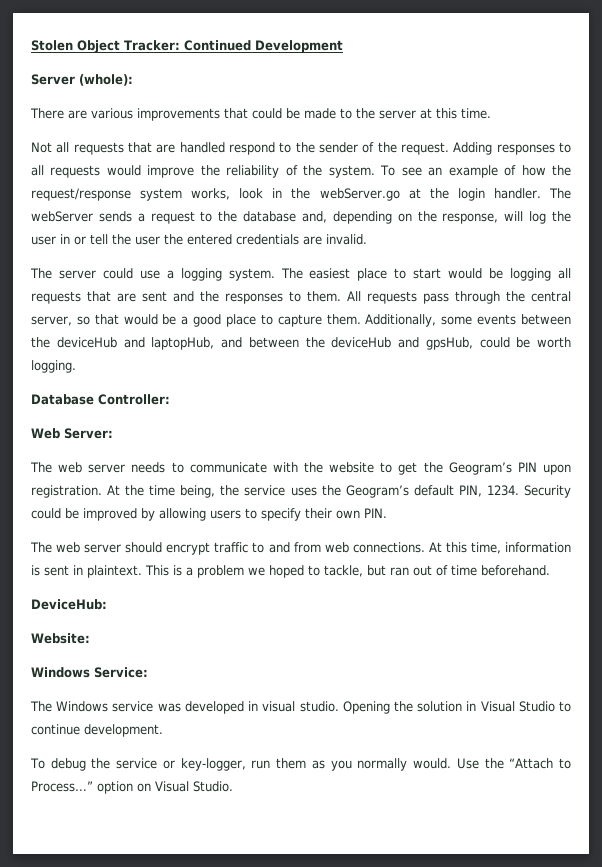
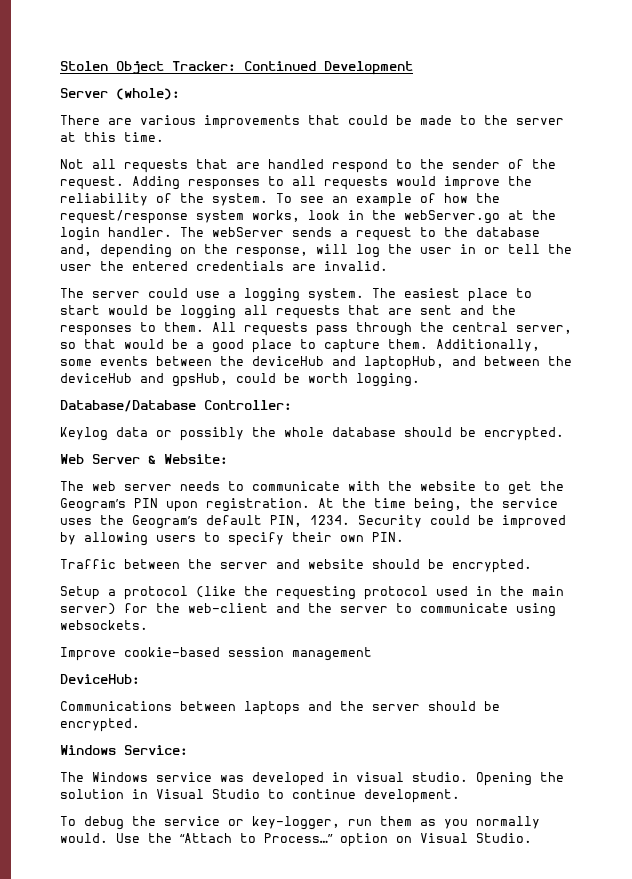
[31,394,94,405] Database -> [60,400,196,412] Database/Database
[31,428,113,439] Web Server: -> [60,427,564,441] [60,454,228,464] Keylog data or possibly the whole database should be encrypted. // Web Server & Website:
[30,542,571,555] [31,565,550,578] [31,599,107,610] [31,633,90,644] The web server should encrypt traffic to and from web connections. At this time, information is sent in plaintext. This is a problem we hoped to tackle, but ran out of time beforehand. // DeviceHub: // Website: -> [60,559,532,573] [60,586,564,600] [60,603,556,617] [60,620,148,630] [60,647,372,661] [60,674,140,684] [60,701,500,715] [60,718,140,732] Traffic between the server and website should be encrypted. // Setup a protocol (like the requesting protocol used in the main server) for the web-client and the server to communicate using websockets. // Improve cookie-based session management // DeviceHub: // Communications between laptops and the server should be encrypted.

